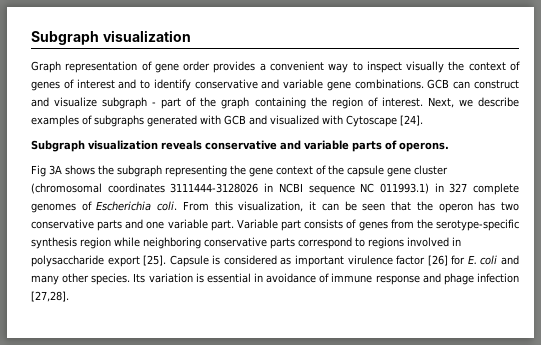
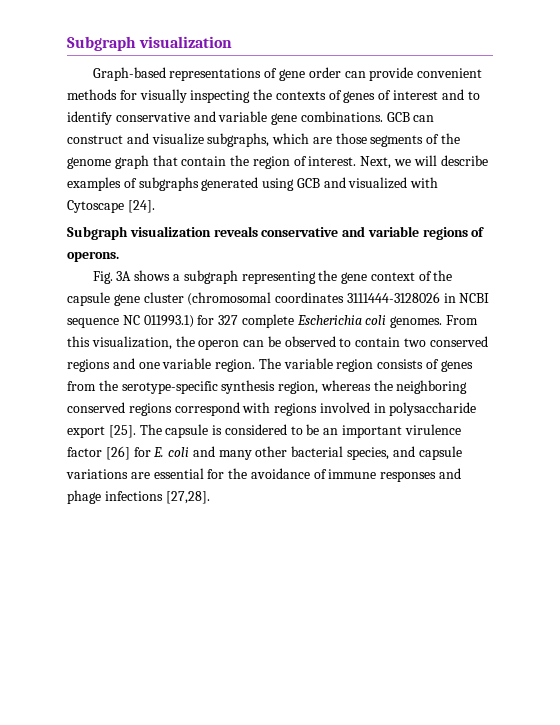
[31,61,138,73] Graph representation -> [92,67,262,81] Graph-based representations
[213,61,506,73] provides a convenient way to inspect visually the context -> [344,67,483,81] [67,89,326,103] can provide convenient methods for visually inspecting the contexts
[102,97,306,109] subgraph - part of the graph containing -> [207,133,461,147] [67,155,227,169] subgraphs, which are those segments of the genome graph that contain
(473, 103) none -> [413,155,437,166] will
[200,115,221,124] with -> [262,178,295,191] using
[352,141,382,152] parts -> [422,227,468,240] regions
[31,165,46,177] Fig -> [92,271,113,284] Fig.
[98,165,114,175] the -> [172,274,180,281] a
[434,183,444,192] in -> [197,315,215,325] for
[31,201,520,213] [31,219,302,231] genomes of Escherichia coli. From this visualization, it can be seen that the operon has two conservative parts and one variable part. Variable part -> [296,315,479,328] [67,336,488,350] [67,358,374,372] Escherichia coli genomes. From this visualization, the operon can be observed to contain two conserved regions and one variable region. The variable region
[80,237,365,249] region while neighboring conservative parts correspond to -> [278,380,468,394] [67,402,271,416] region, whereas the neighboring conserved regions correspond with
[169,255,292,267] Capsule is considered as -> [139,424,339,438] The capsule is considered to be an
[91,273,263,285] species. Its variation is essential in -> [291,446,462,460] [66,468,248,479] bacterial species, and capsule variations are essential for the
[375,275,420,285] response -> [380,471,437,482] responses
[477,273,520,283] infection -> [104,491,163,501] infections

